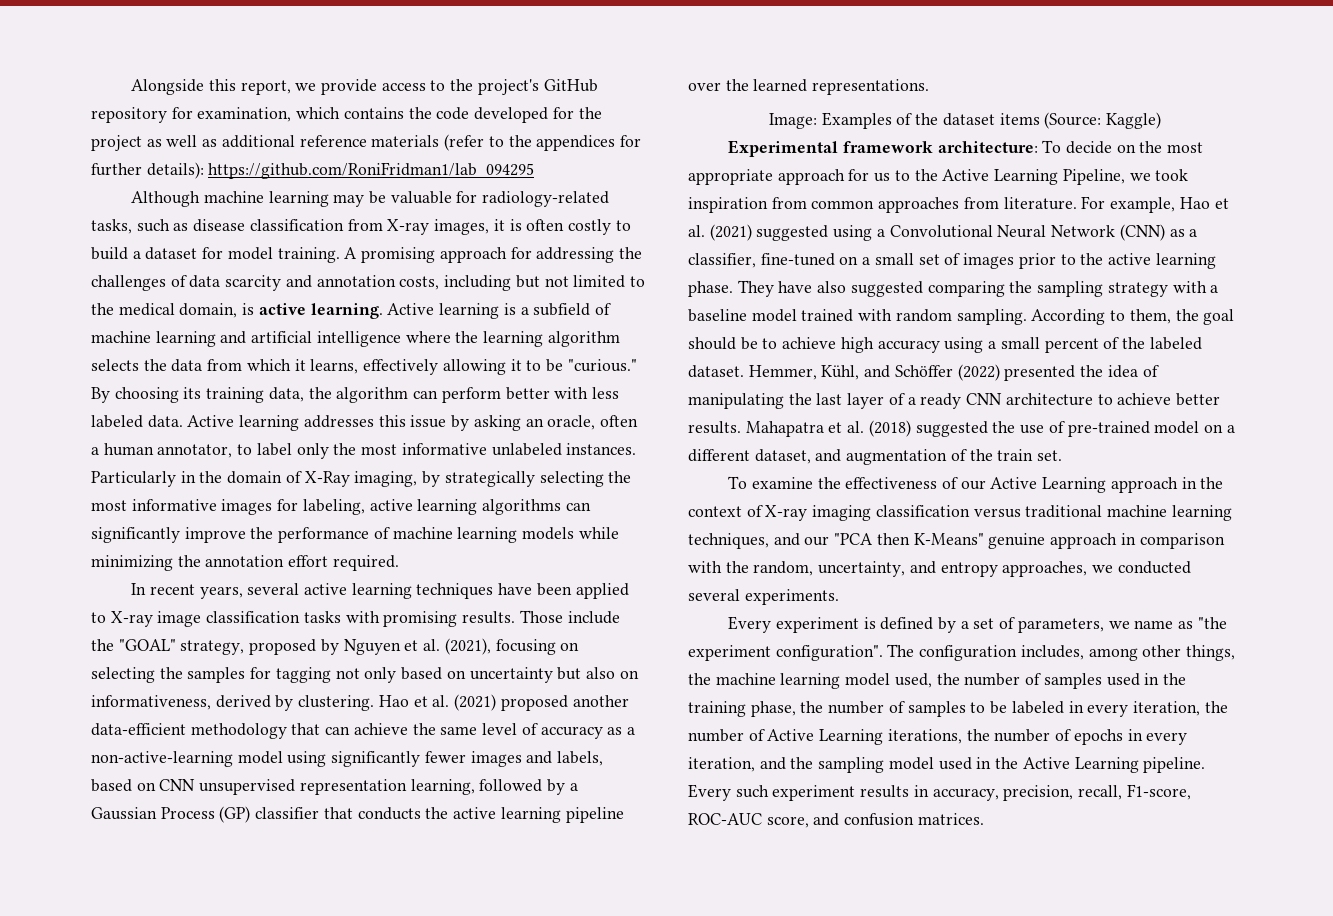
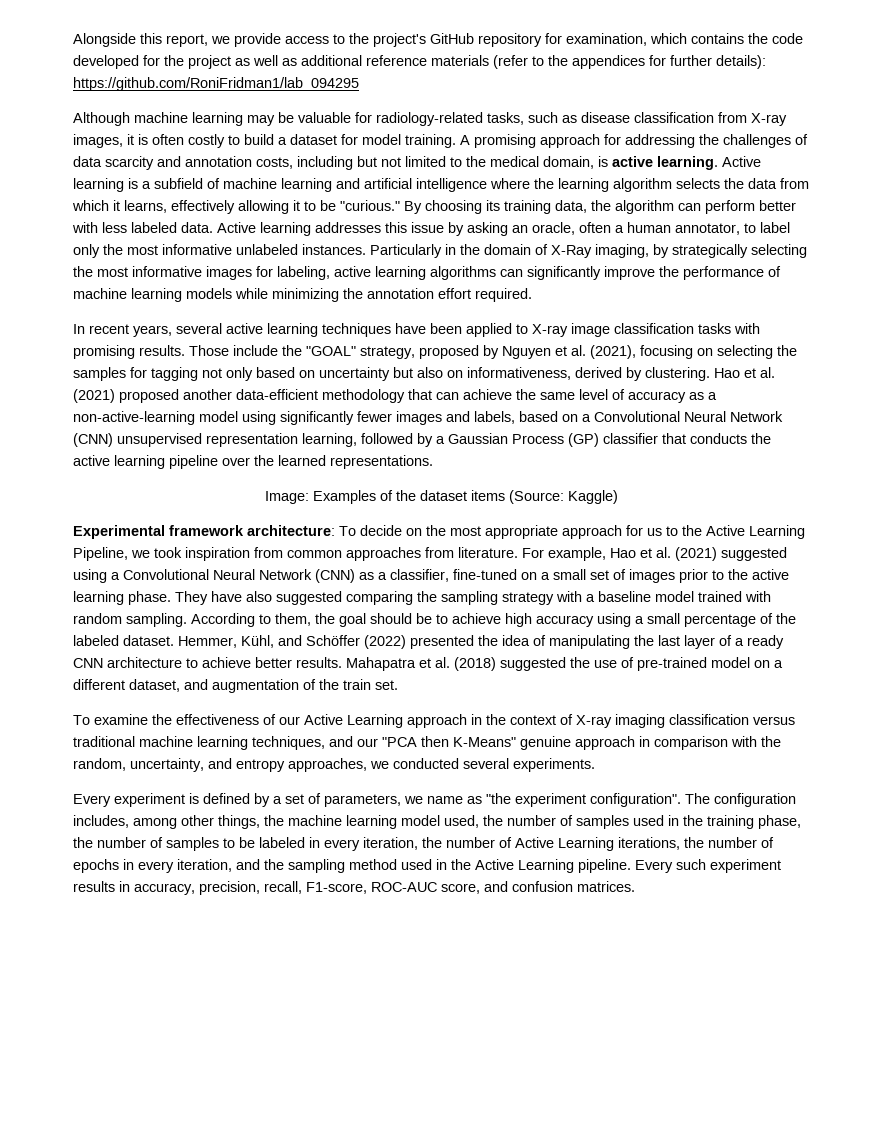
[159,779,196,791] CNN -> [582,411,783,422] [73,433,113,447] a Convolutional Neural Network (CNN)
[1044,338,1099,353] percent -> [684,614,756,627] percentage
[888,757,934,770] model -> [349,859,397,870] method

